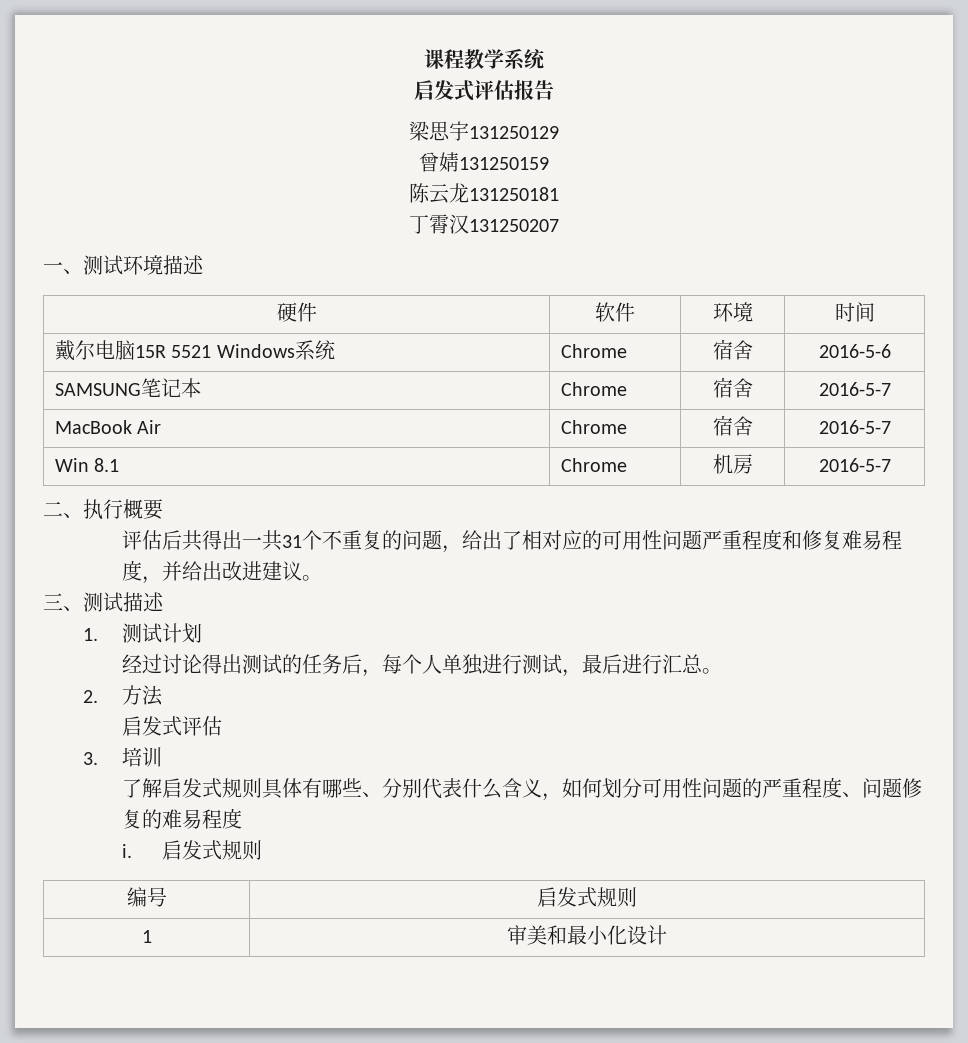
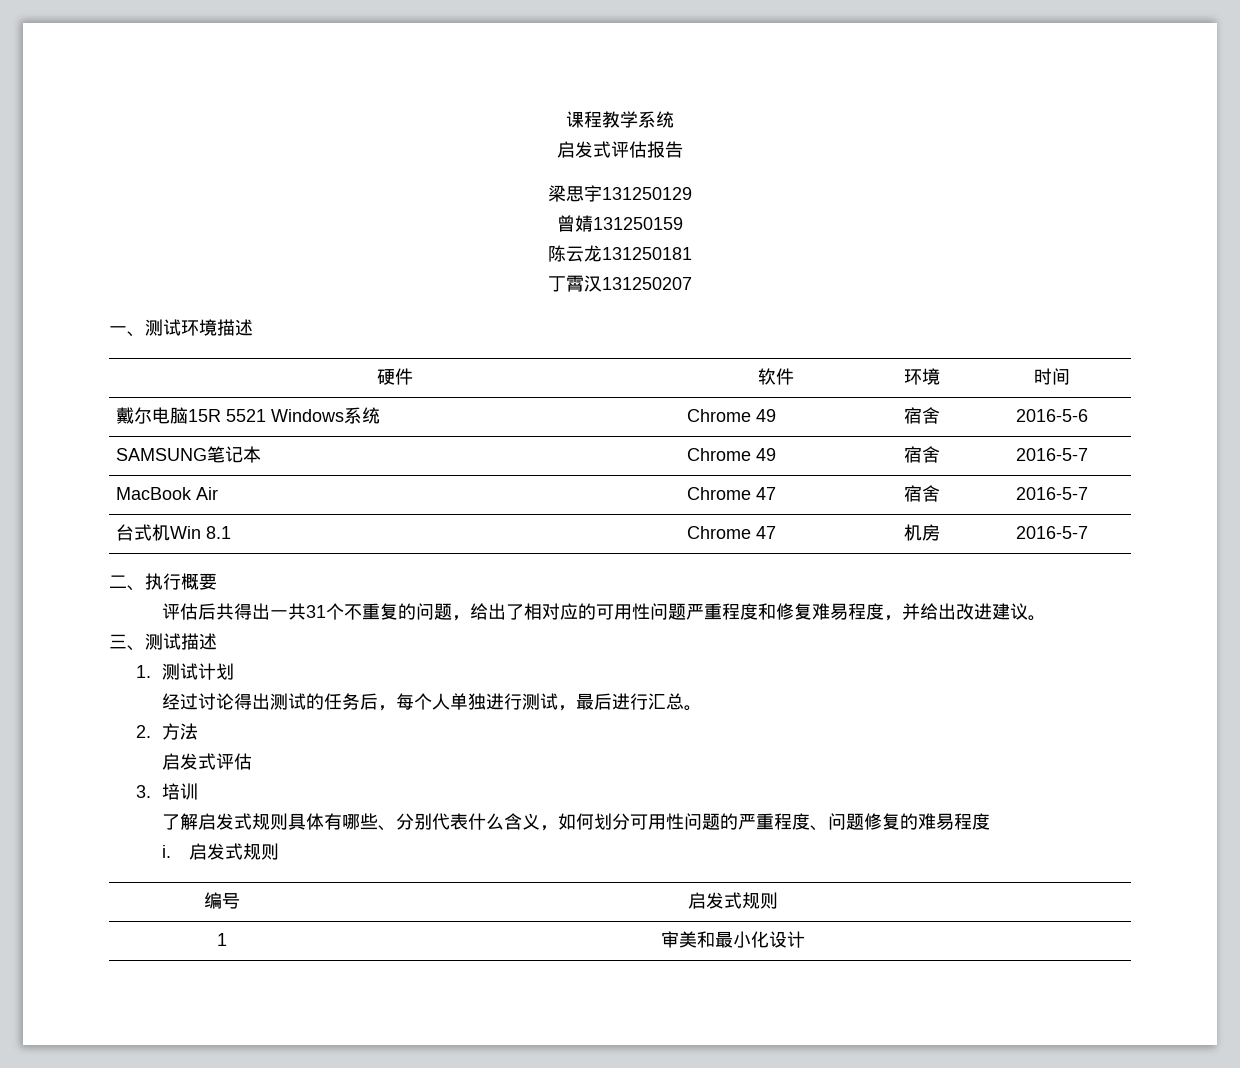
(627, 351) none -> [756,409,777,422] 49
(627, 389) none -> [756,448,777,461] 49
[712,415,753,436] [818,420,891,434] | 宿舍 | 2016-5-7 // -> [756,487,777,500] [904,485,940,502] [1016,487,1088,500] [116,524,171,541] 47 | 宿舍 | 2016-5-7 // 台式机
(627, 465) none -> [756,526,777,539] 47

